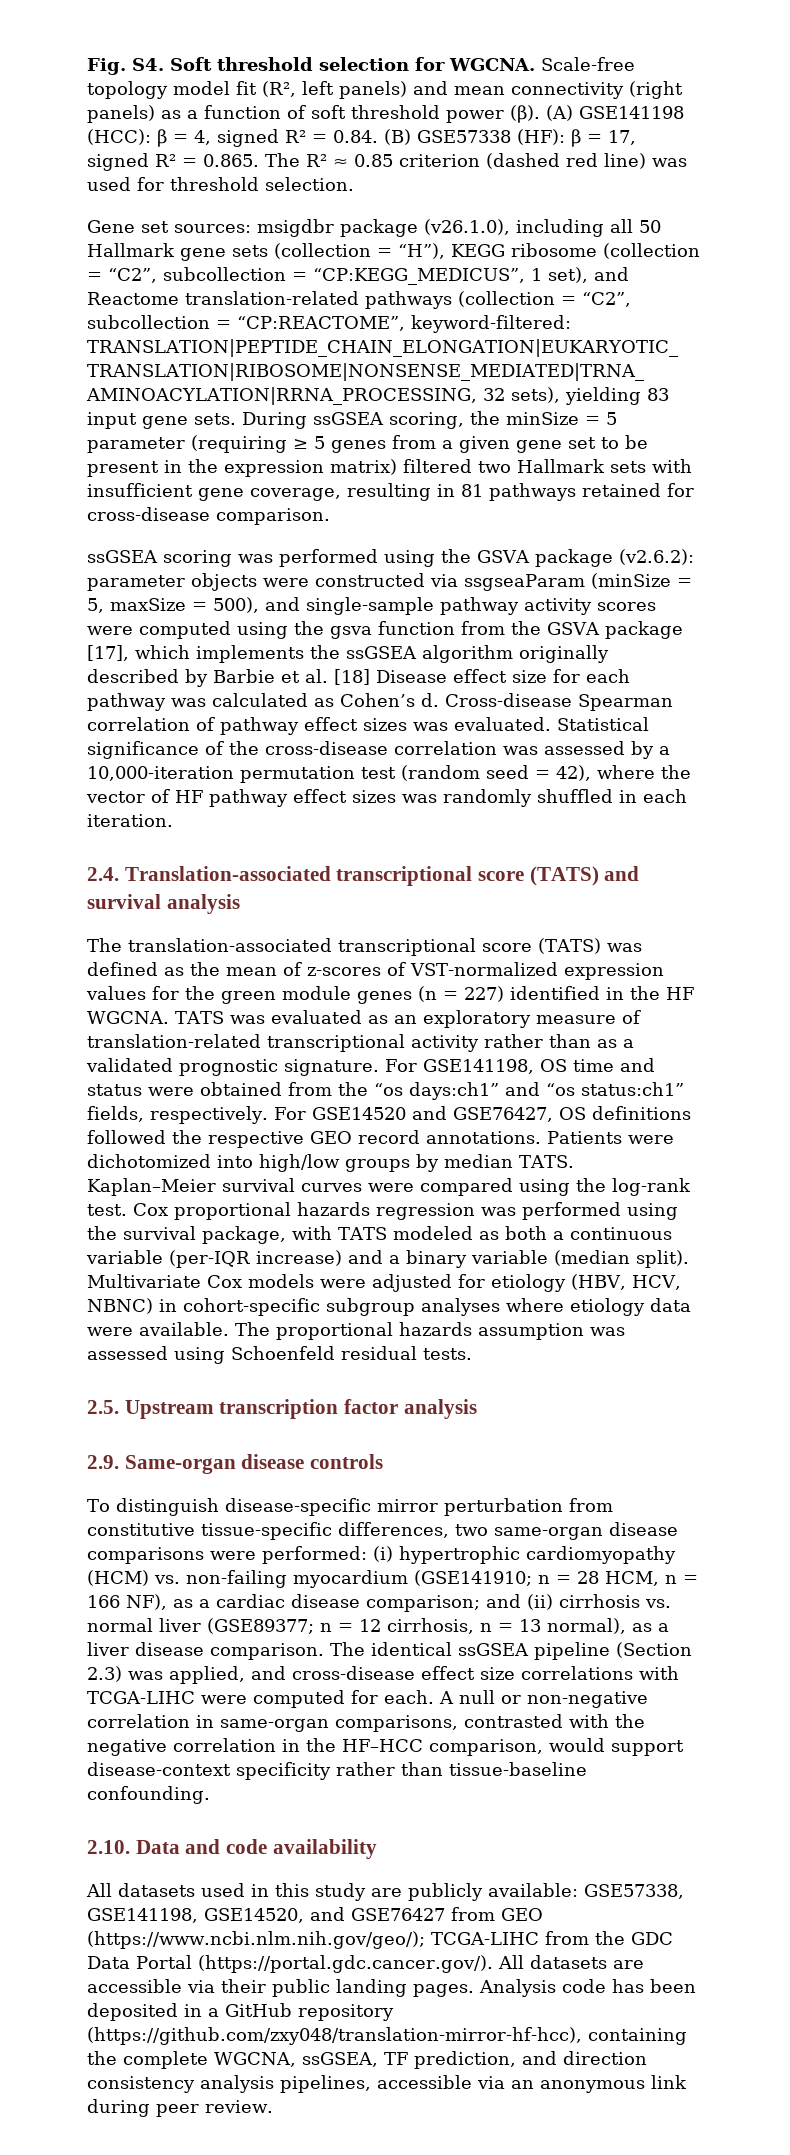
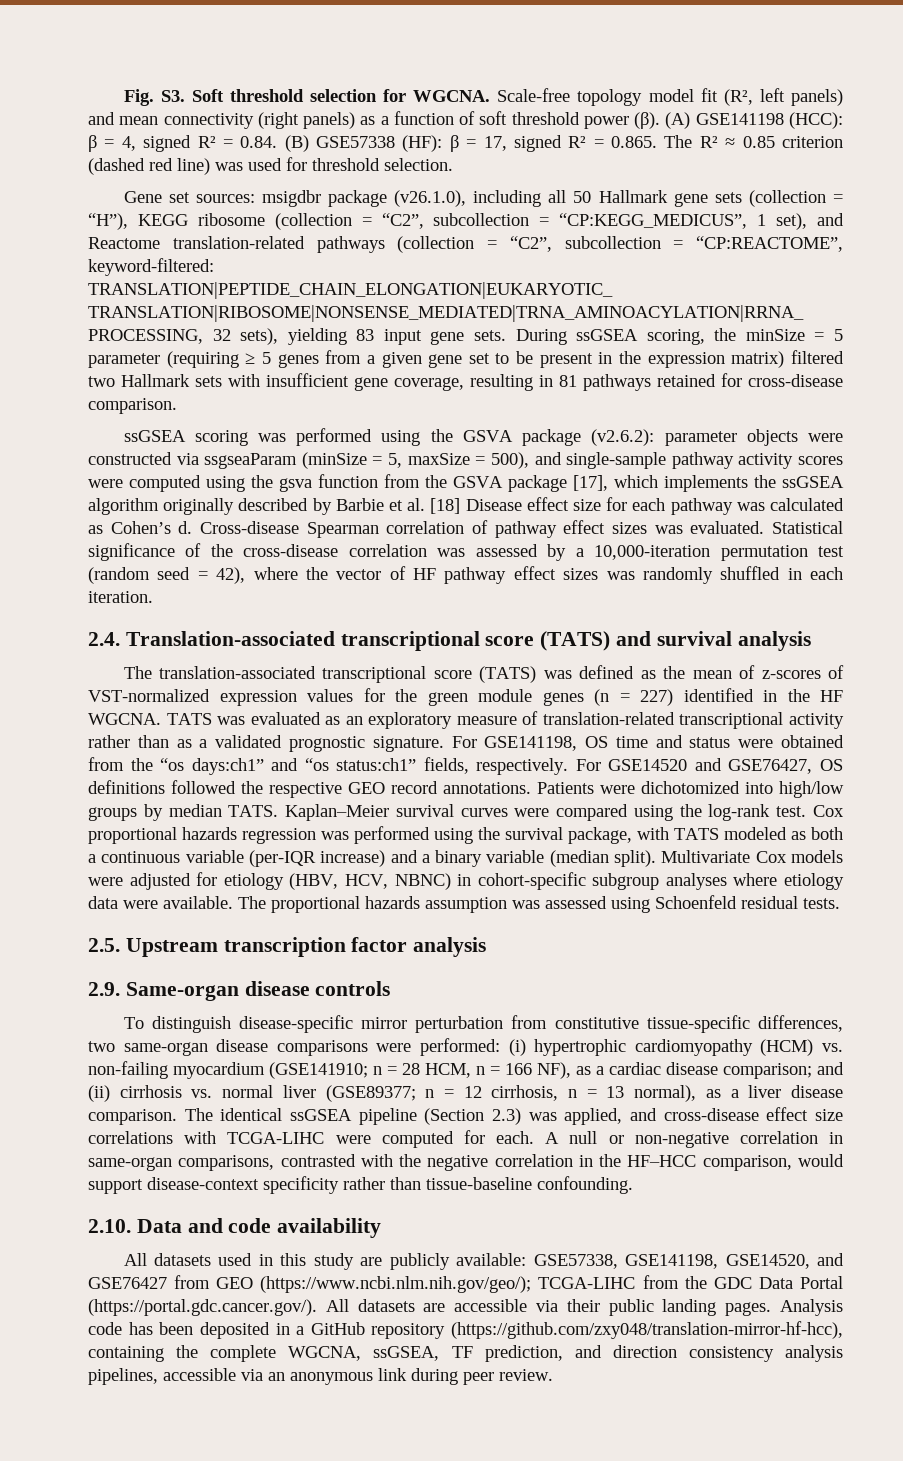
[132,58,164,71] S4. -> [160,90,185,102] S3.

